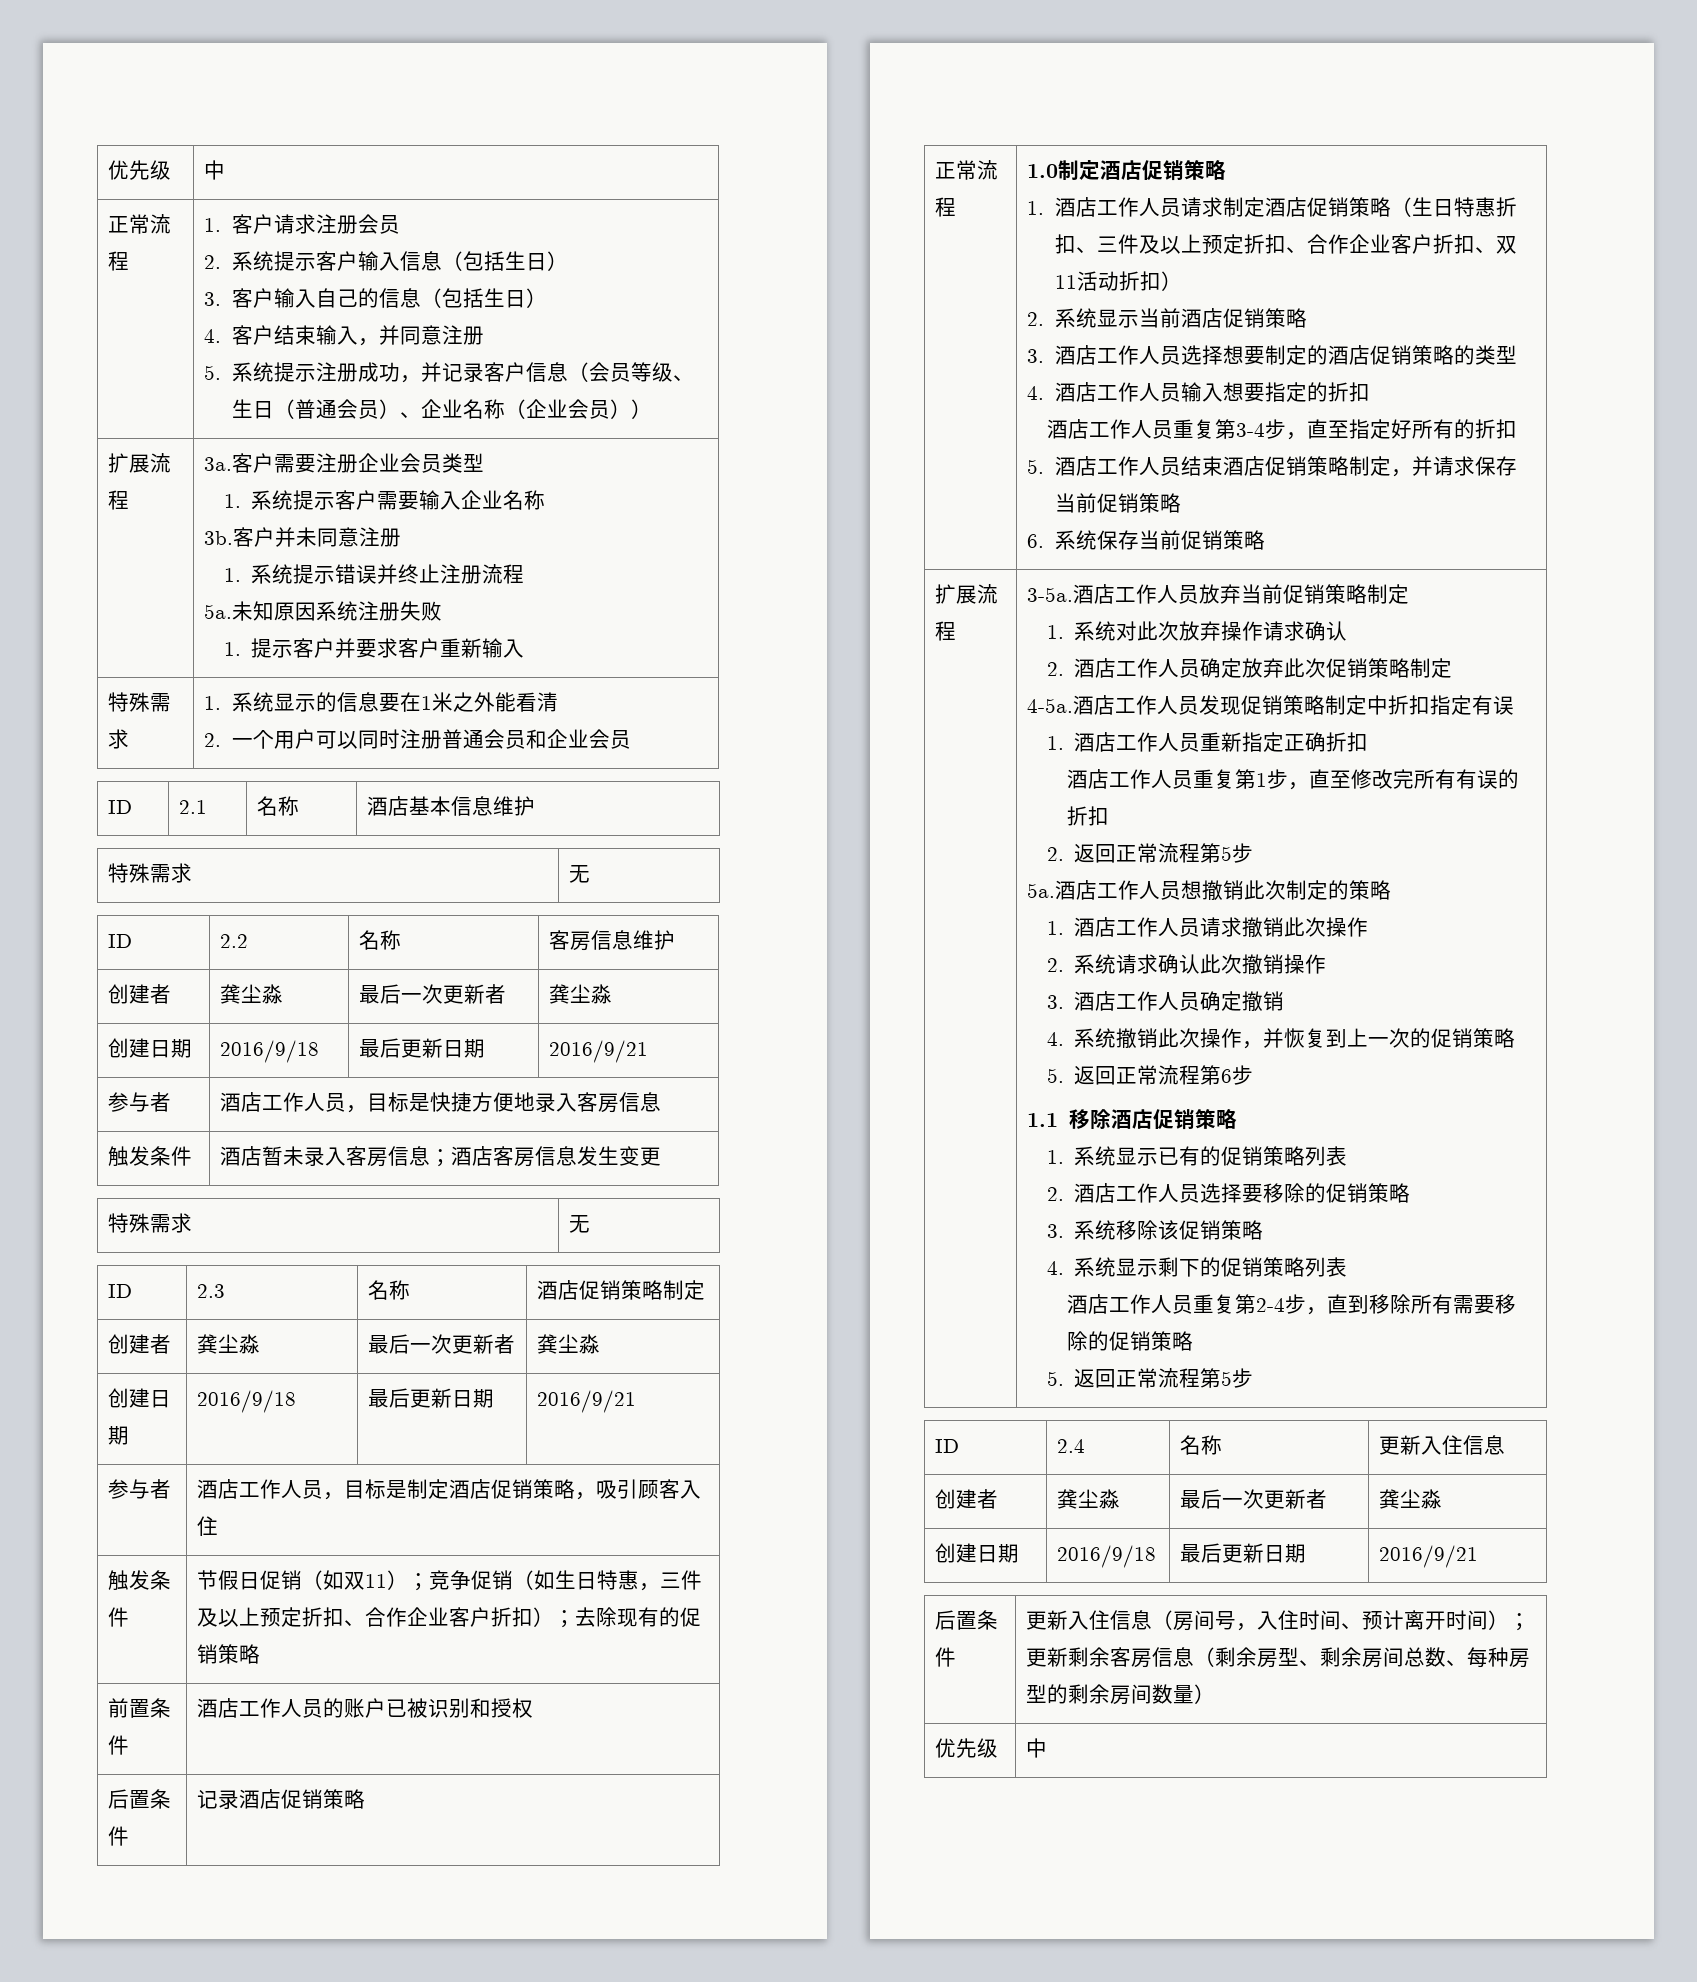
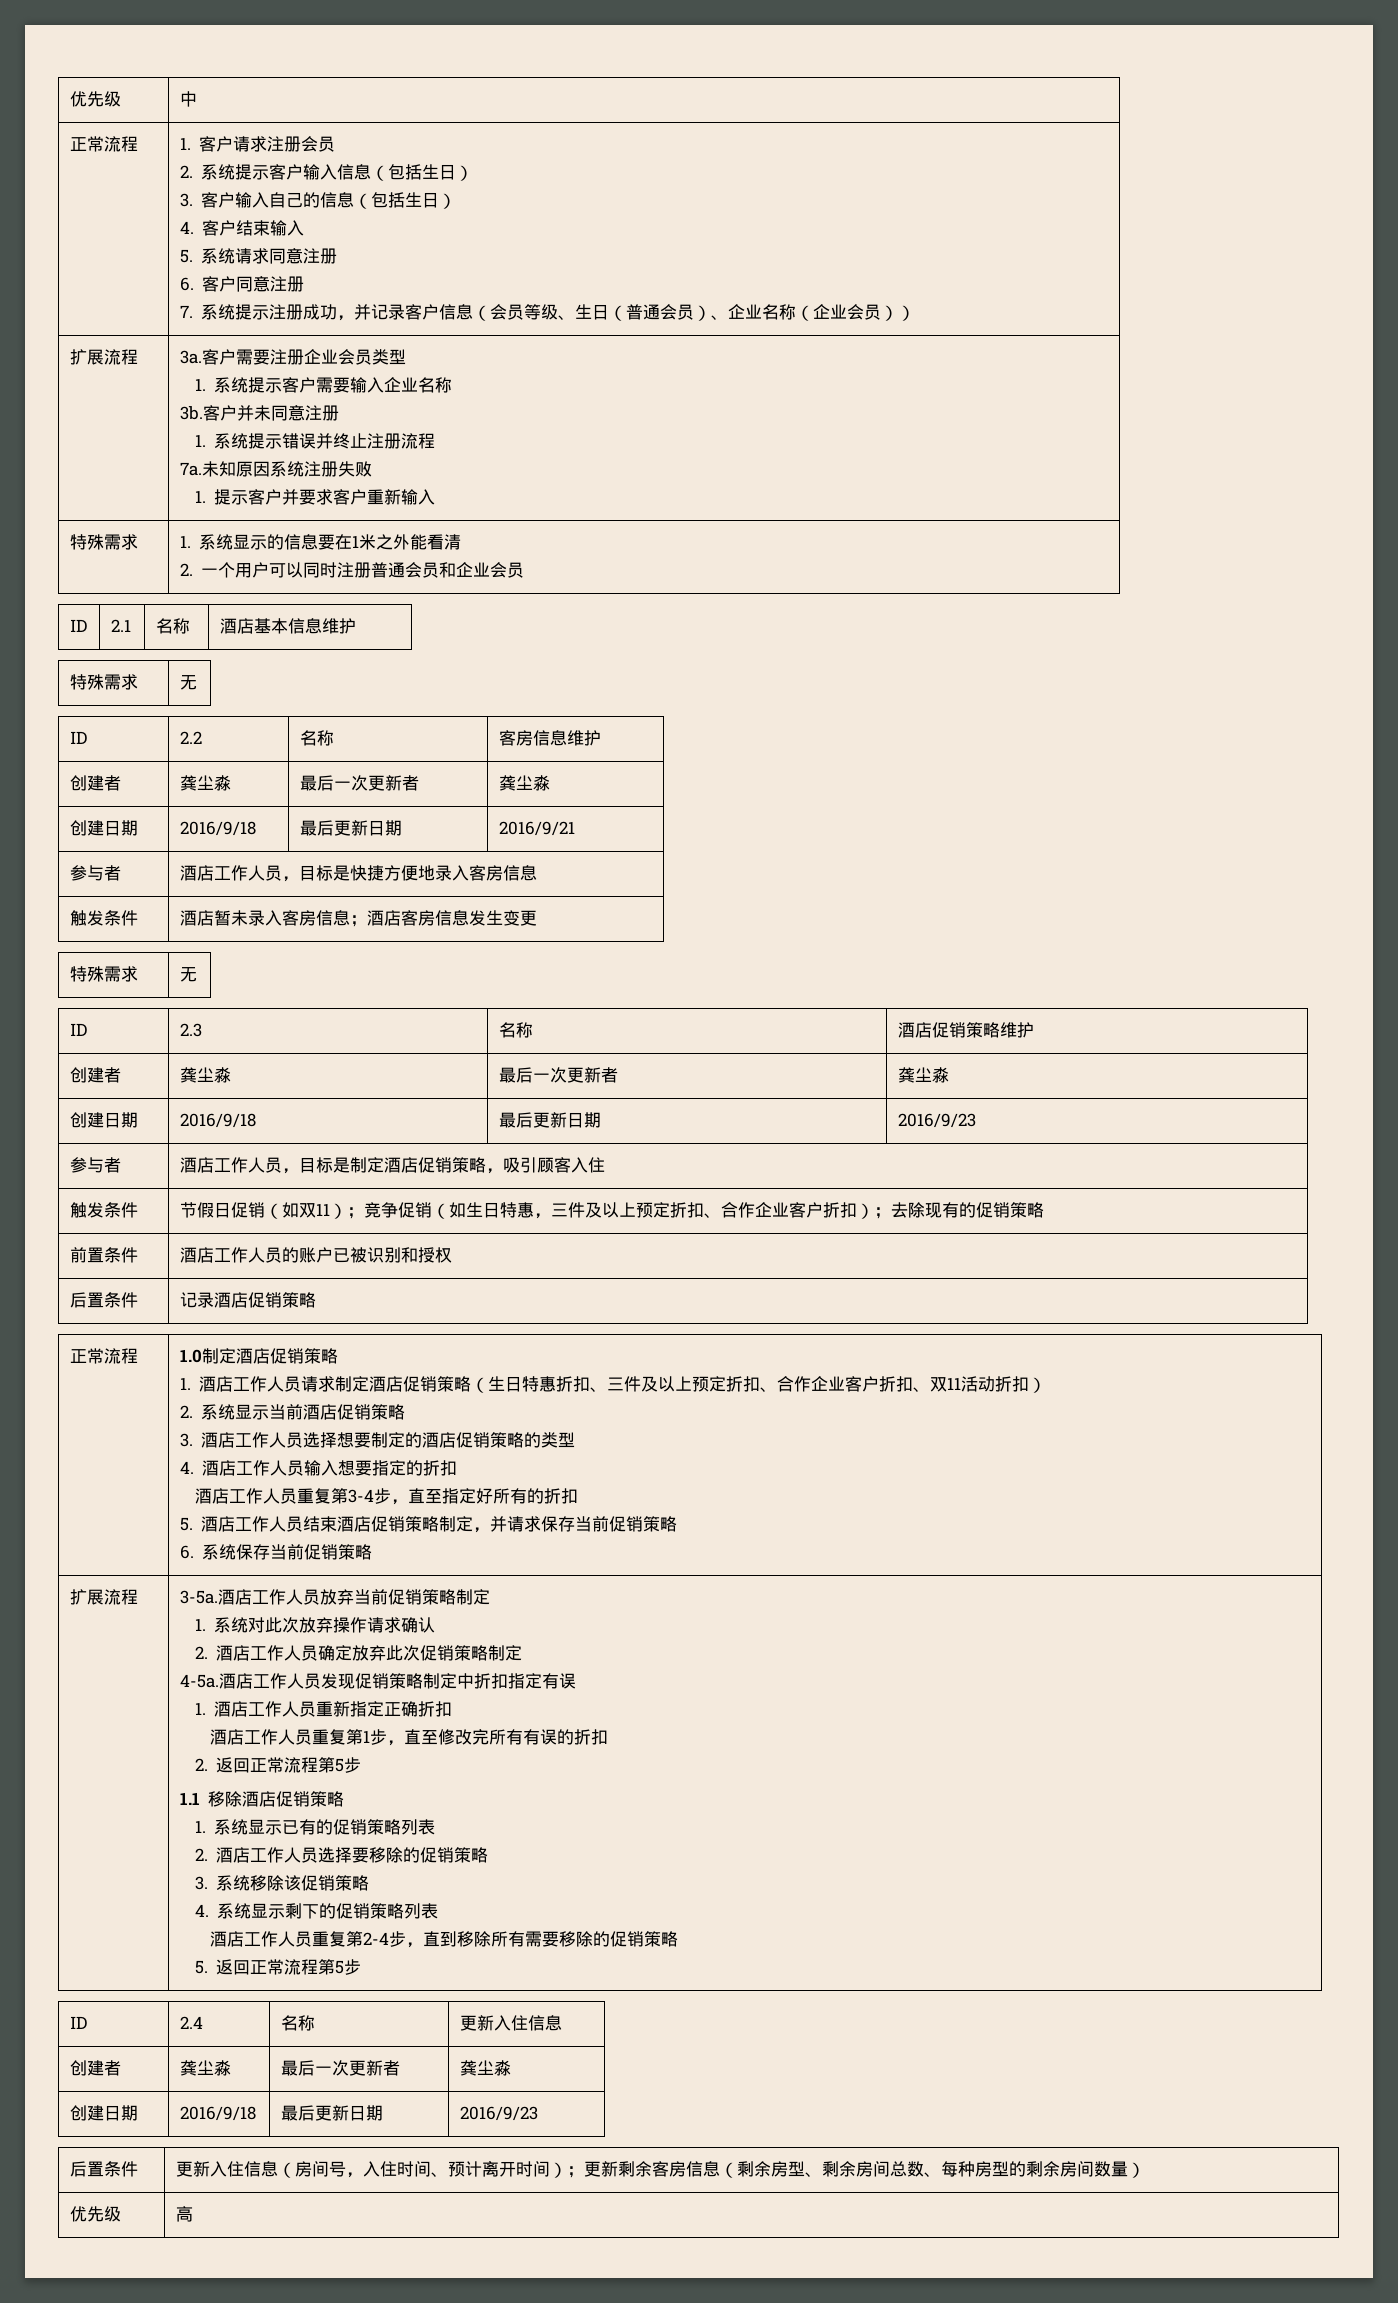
[357,325,484,346] [204,365,222,380] ，并同意注册 // 5. -> [179,248,338,264] [179,276,305,292] [179,305,193,318] // 5.系统请求同意注册 // 6.客户同意注册 // 7.
[204,604,233,619] 5a. -> [179,462,202,476] 7a.
[663,1280,706,1300] 制定 -> [999,1022,1034,1038] 维护
[537,1390,637,1413] 2016/9/21 -> [897,1113,976,1128] 2016/9/23
[1027,880,1392,901] [1046,917,1369,938] [1046,954,1327,975] [1046,991,1285,1012] [1046,1028,1516,1049] [1046,1065,1254,1085] // 5a.酒店工作人员想撤销此次制定的策略 // 1.酒店工作人员请求撤销此次操作 // 2.系统请求确认此次撤销操作 // 3.酒店工作人员确定撤销 // 4.系统撤销此次操作，并恢复到上一次的促销策略 // 5.返回正常流程第6步 -> (362, 1765) none
[1379,1545,1479,1568] 2016/9/21 -> [459,2106,538,2121] 2016/9/23
[1026,1738,1048,1758] 中 -> [175,2206,193,2222] 高

